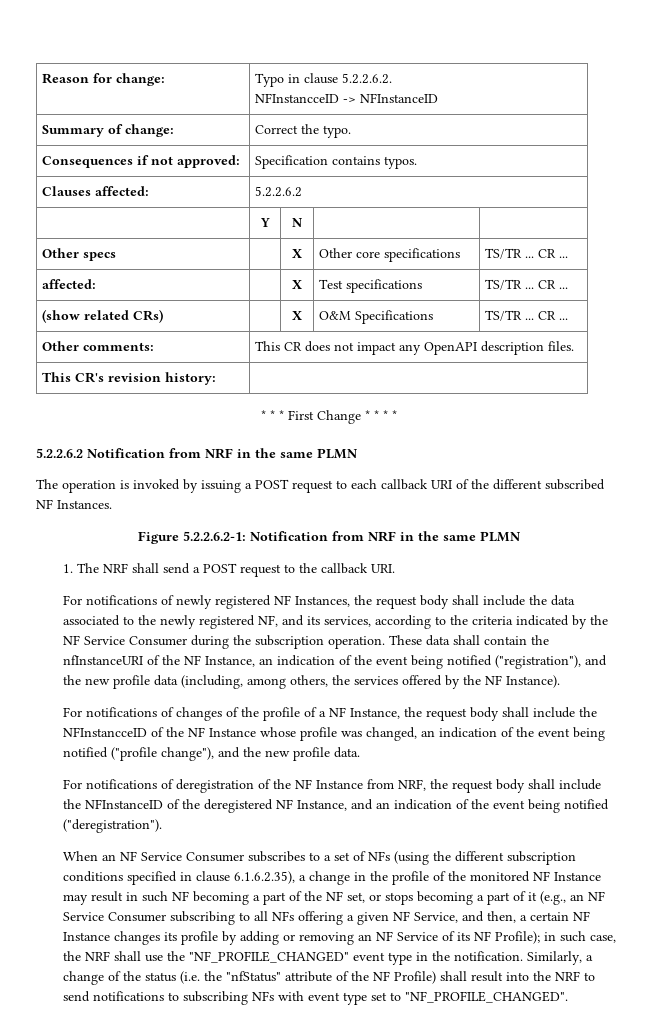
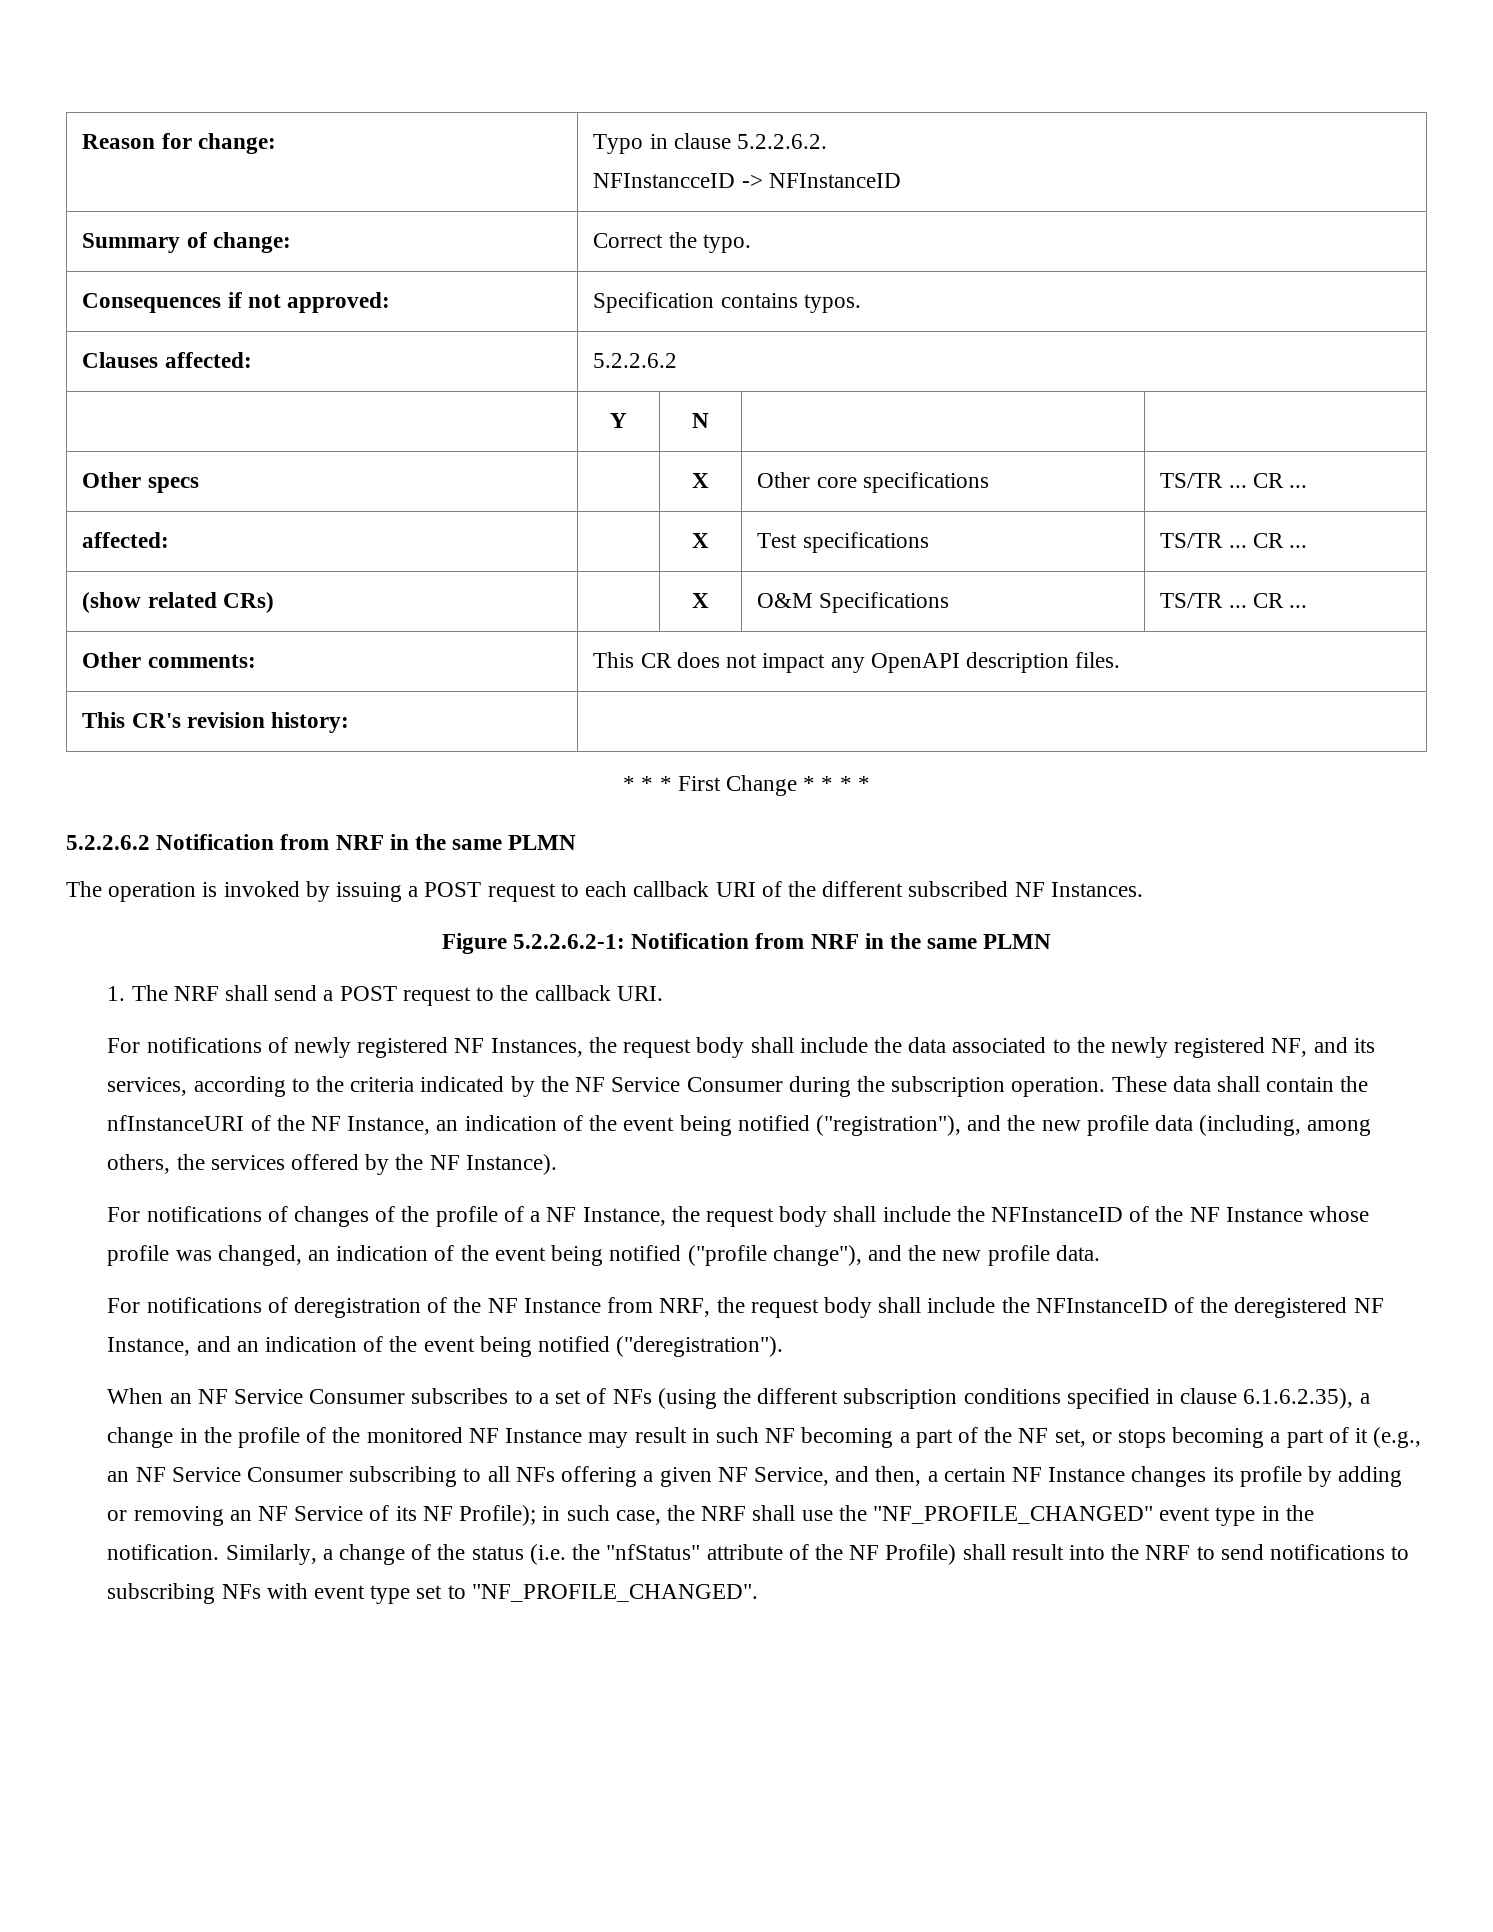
[63,727,148,737] NFInstancceID -> [990,1207,1123,1222] NFInstanceID

